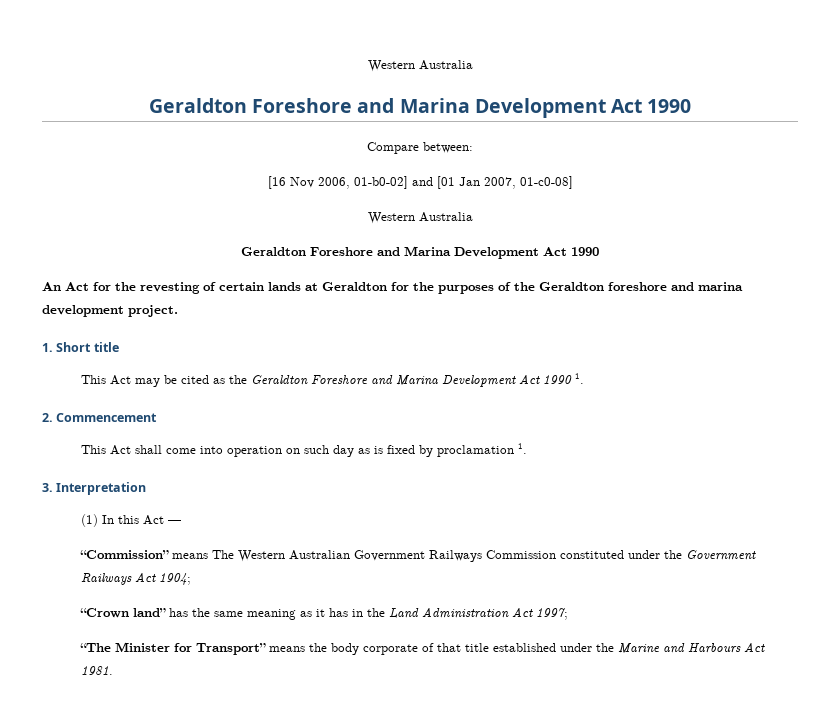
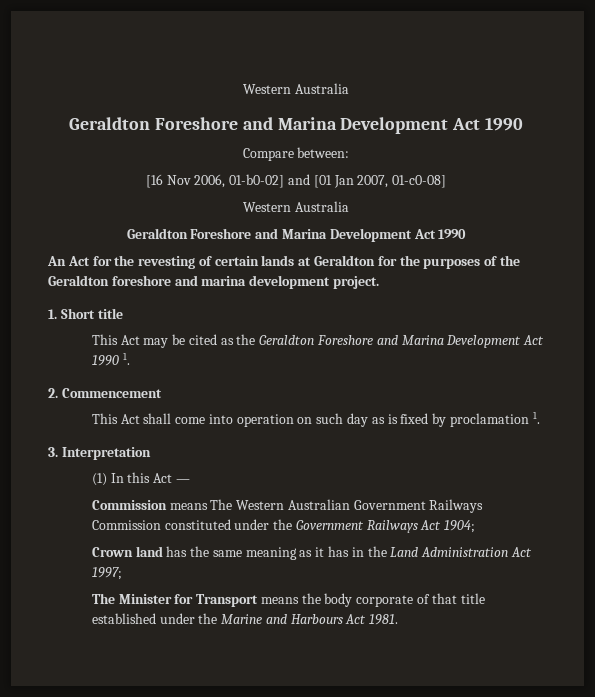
[79,550,169,559] “Commission” -> [91,500,167,510] Commission
[79,608,166,618] “Crown land” -> [91,546,163,557] Crown land
[79,643,111,652] “The -> [91,593,115,604] The
[195,643,266,655] Transport” -> [196,594,259,607] Transport

